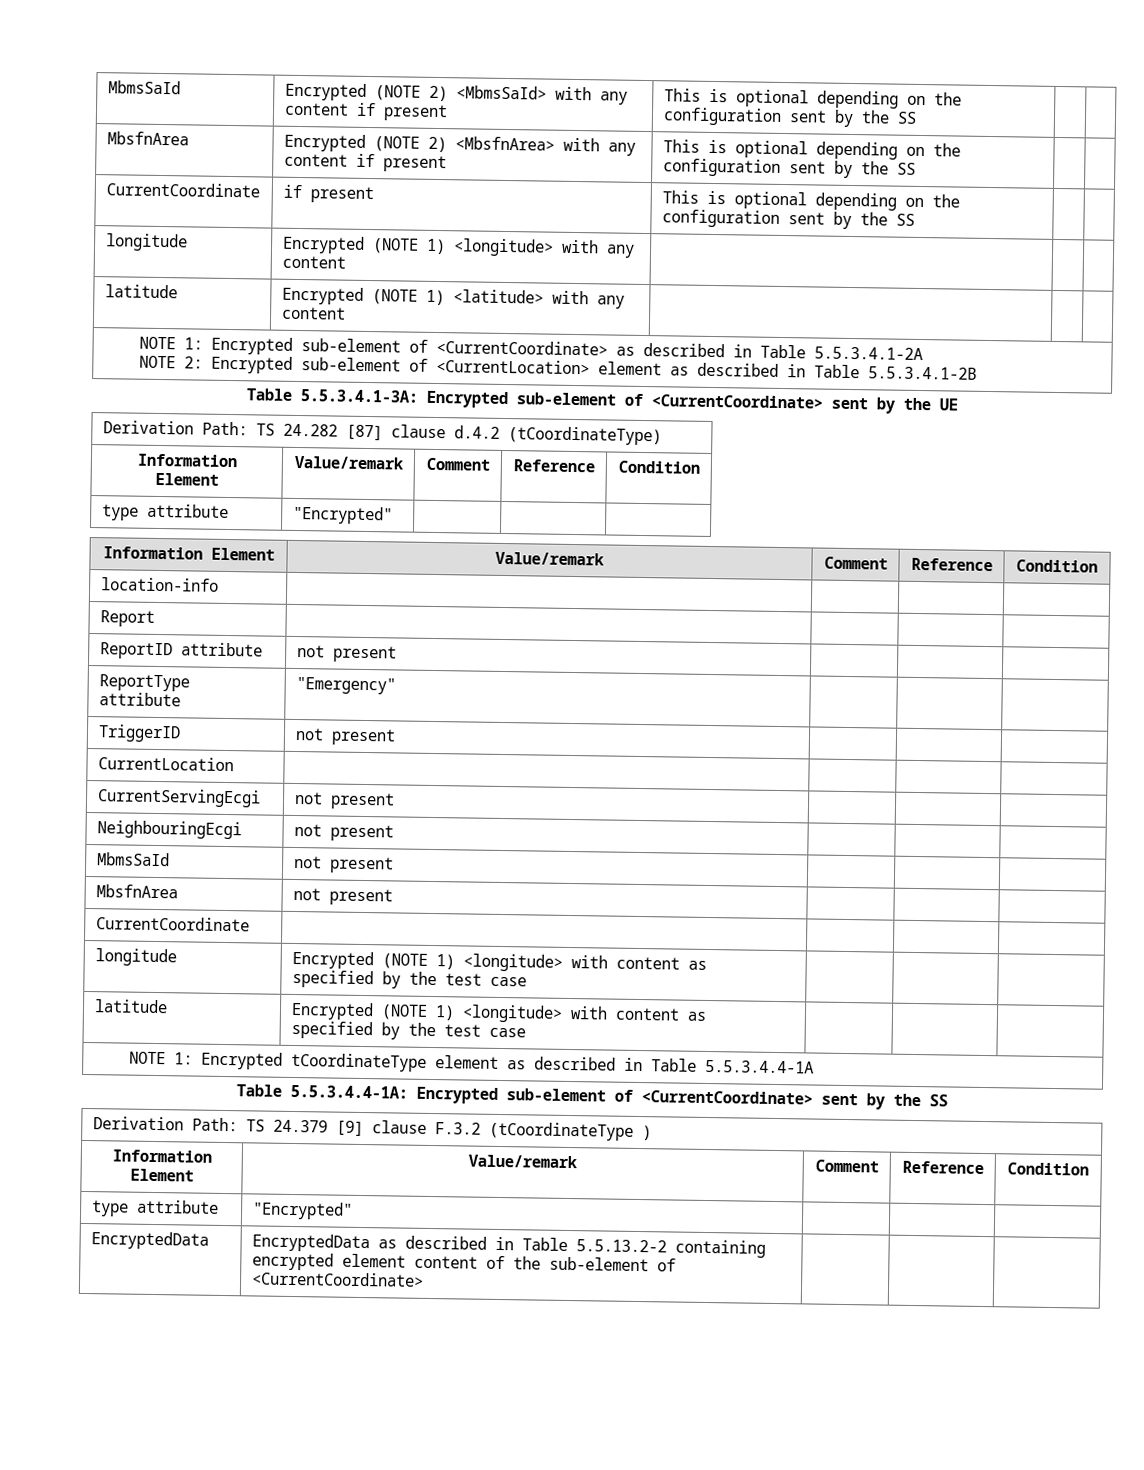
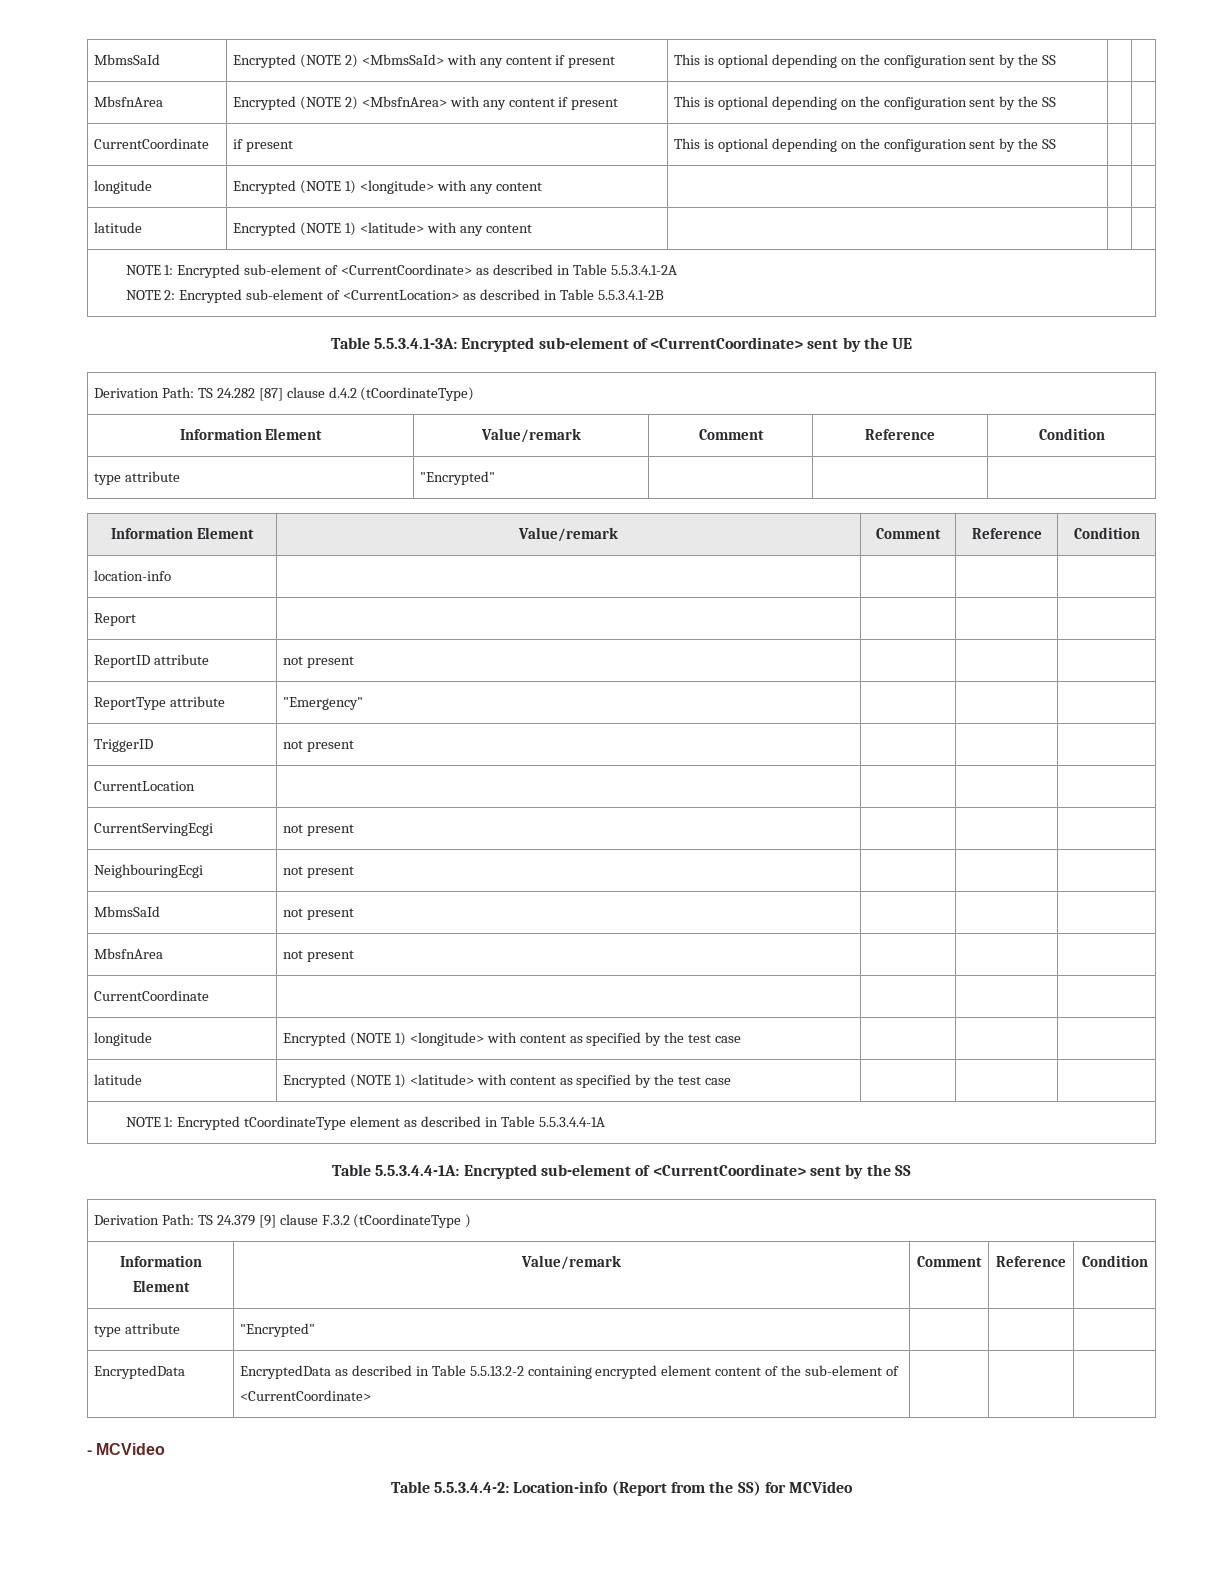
[597,361,662,376] element -> (460, 295) none
[461,1004,563,1023] <longitude> -> [409,1074,474,1085] <latitude>
(424, 1279) none -> [87,1443,166,1455] [390,1481,854,1496] // - MCVideo // Table 5.5.3.4.4-2: Location-info (Report from the SS) for MCVideo

